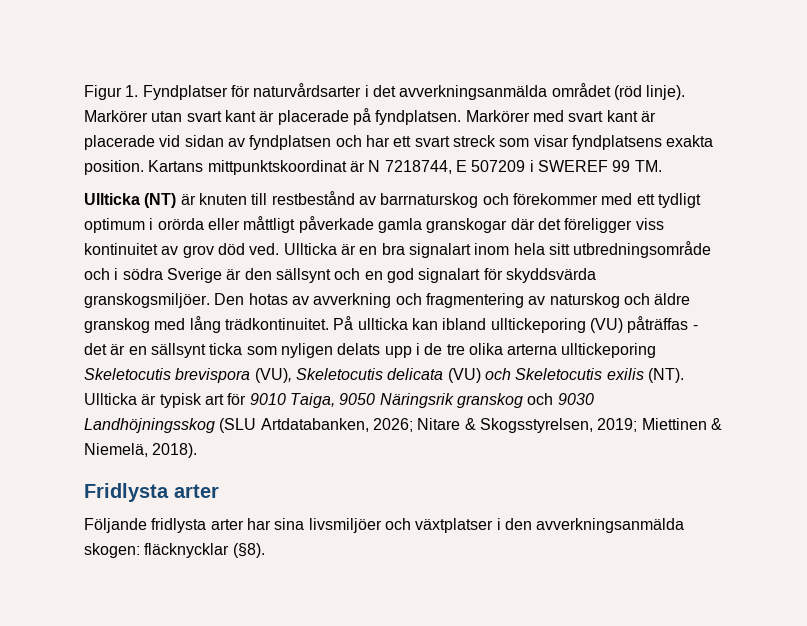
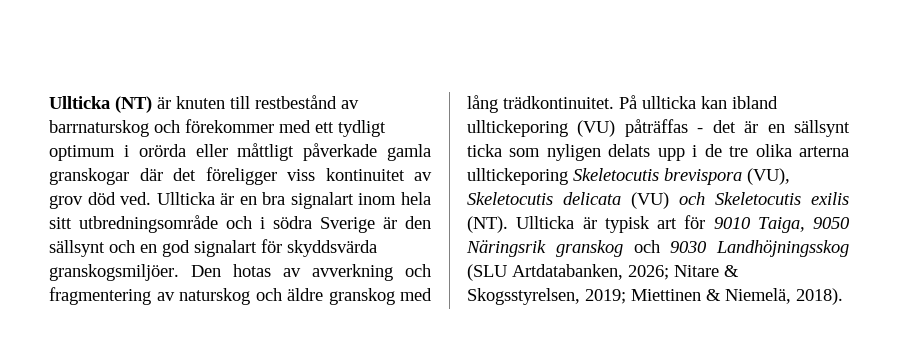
[84,83,686,100] [84,108,656,125] [84,135,714,150] [84,160,662,175] Figur 1. Fyndplatser för naturvårdsarter i det avverkningsanmälda området (röd linje). Markörer utan svart kant är placerade på fyndplatsen. Markörer med svart kant är placerade vid sidan av fyndplatsen och har ett svart streck som visar fyndplatsens exakta position. Kartans mittpunktskoordinat är N 7218744, E 507209 i SWEREF 99 TM. // -> (49, 102) none
[84,483,219,502] [84,518,685,533] [84,543,265,558] // Fridlysta arter // Följande fridlysta arter har sina livsmiljöer och växtplatser i den avverkningsanmälda skogen: fläcknycklar (§8). -> (843, 296) none

